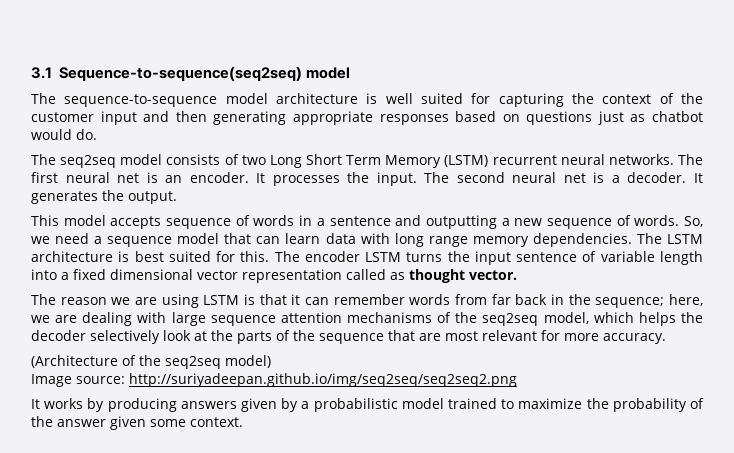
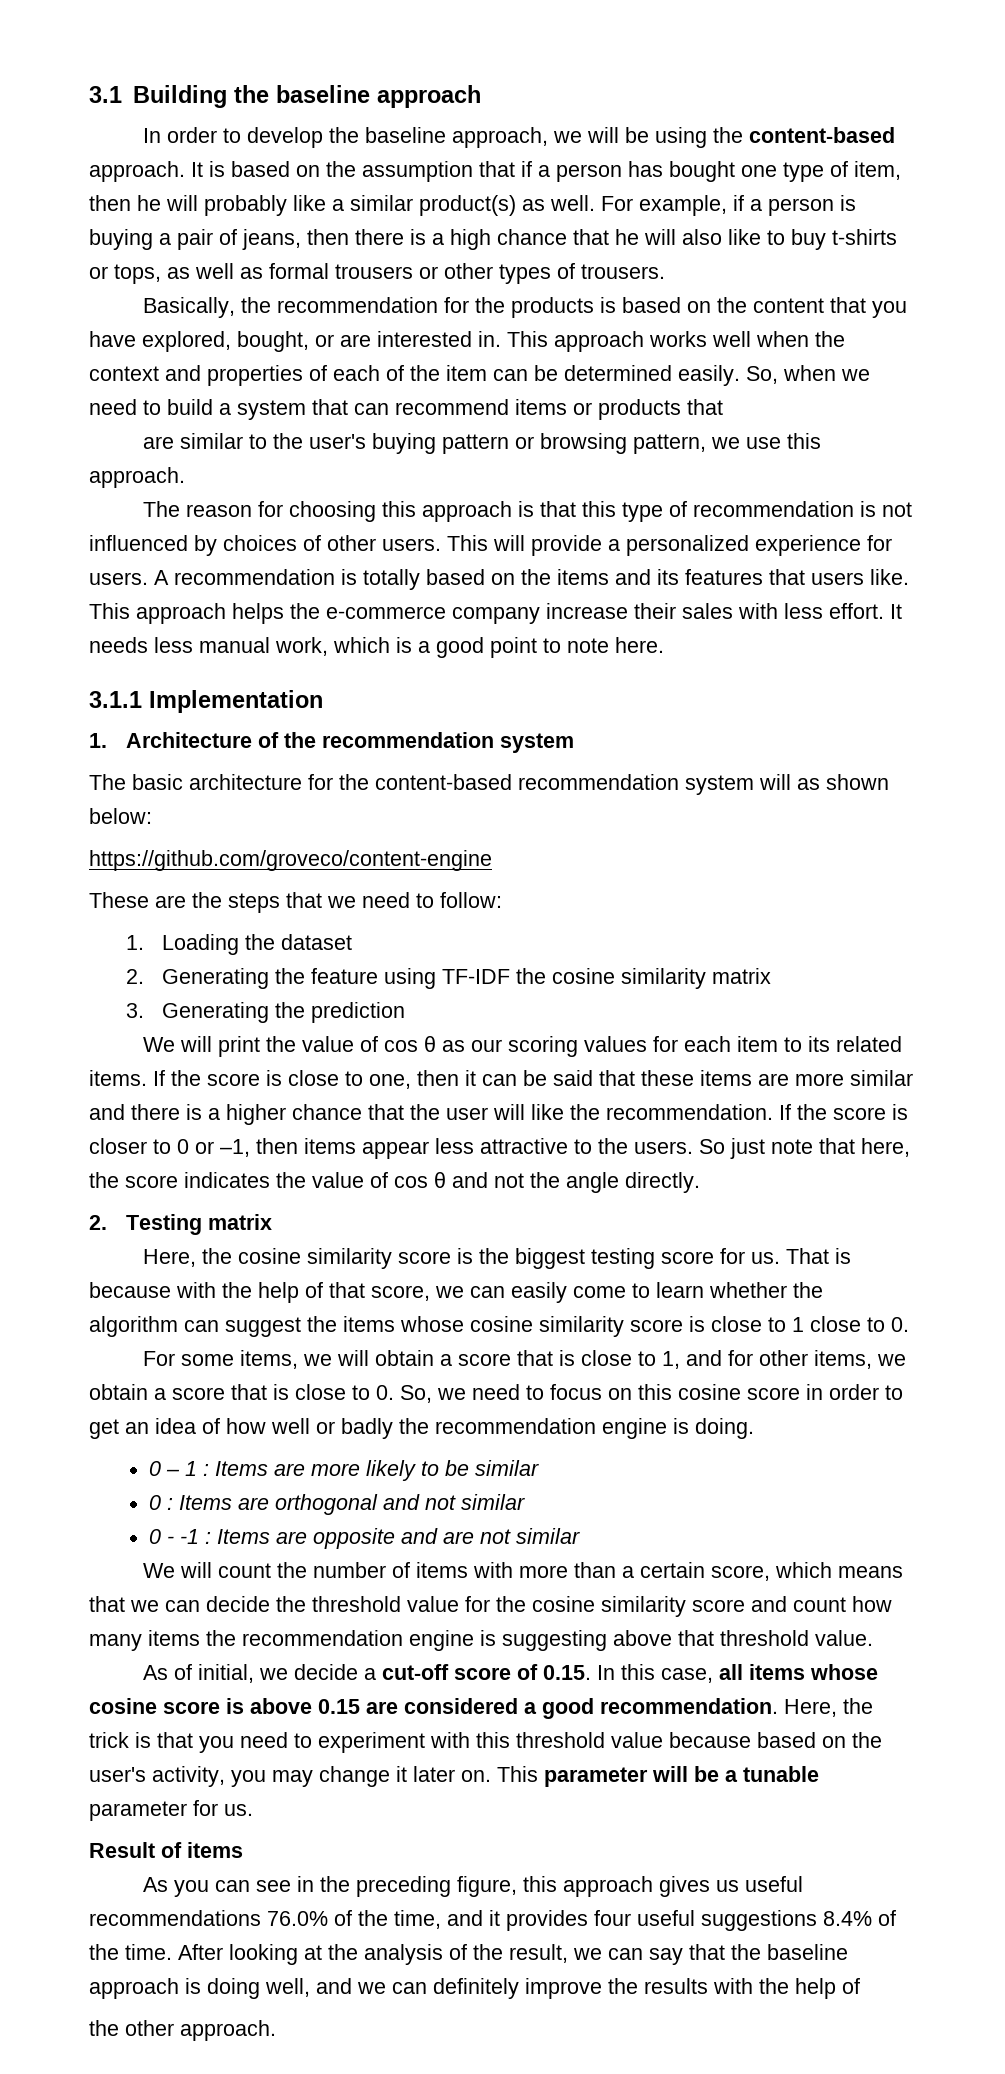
[58,66,350,81] [31,93,703,107] [31,111,704,125] [31,129,97,140] [31,154,703,168] [31,172,703,186] [31,190,177,204] [31,215,703,229] [31,233,703,247] [31,251,703,265] [31,269,517,283] [31,294,703,308] [31,312,703,326] [31,330,191,344] Sequence-to-sequence(seq2seq) model // The sequence-to-sequence model architecture is well suited for capturing the context of the customer input and then generating appropriate responses based on questions just as chatbot would do. // The seq2seq model consists of two Long Short Term Memory (LSTM) recurrent neural networks. The first neural net is an encoder. It processes the input. The second neural net is a decoder. It generates the output. // This model accepts sequence of words in a sentence and outputting a new sequence of words. So, we need a sequence model that can learn data with long range memory dependencies. The LSTM architecture is best suited for this. The encoder LSTM turns the input sentence of variable length into a fixed dimensional vector representation called as thought vector. // The reason we are using LSTM is that it can remember words from far back in the sequence; here, we are dealing with large sequence attention mechanisms of the seq2seq model, which helps the decoder selectively look -> [132,85,481,108] [142,127,895,148] [89,161,901,182] [89,195,856,216] [89,229,897,250] [89,263,665,284] [142,297,907,318] [89,331,845,352] [89,365,870,386] [89,399,723,420] [142,433,821,454] [89,467,185,488] [142,501,912,522] [89,535,892,556] [89,569,909,590] [89,603,902,624] [89,637,664,658] [89,690,323,713] [89,732,574,753] [89,774,889,795] [89,808,152,824] [89,850,492,871] [89,892,502,913] [125,934,353,955] [125,968,772,989] [125,1002,406,1023] [142,1036,902,1057] [89,1070,913,1089] [89,1104,908,1125] [89,1138,910,1159] [89,1172,700,1193] [89,1214,272,1235] [142,1248,851,1269] [89,1282,823,1303] [89,1316,909,1337] [142,1350,906,1369] [89,1384,903,1403] [89,1418,754,1439] [149,1460,540,1481] [149,1494,526,1515] [149,1528,581,1549] [142,1562,903,1581] [89,1596,892,1617] [89,1630,873,1651] [142,1664,878,1683] [89,1698,873,1719] [89,1732,882,1753] [89,1766,819,1787] [89,1800,253,1821] [89,1842,243,1858] [142,1876,803,1897] [89,1910,896,1931] [89,1944,298,1965] Building the baseline approach // In order to develop the baseline approach, we will be using the content-based approach. It is based on the assumption that if a person has bought one type of item, then he will probably like a similar product(s) as well. For example, if a person is buying a pair of jeans, then there is a high chance that he will also like to buy t-shirts or tops, as well as formal trousers or other types of trousers. // Basically, the recommendation for the products is based on the content that you have explored, bought, or are interested in. This approach works well when the context and properties of each of the item can be determined easily. So, when we need to build a system that can recommend items or products that // are similar to the user's buying pattern or browsing pattern, we use this approach. // The reason for choosing this approach is that this type of recommendation is not influenced by choices of other users. This will provide a personalized experience for users. A recommendation is totally based on the items and its features that users like. This approach helps the e-commerce company increase their sales with less effort. It needs less manual work, which is a good point to note here. // 3.1.1 Implementation // 1. Architecture of the recommendation system // The basic architecture for the content-based recommendation system will as shown below: // https://github.com/groveco/content-engine // These are the steps that we need to follow: // 1. Loading the dataset // 2. Generating the feature using TF-IDF the cosine similarity matrix // 3. Generating the prediction // We will print the value of cos θ as our scoring values for each item to its related items. If the score is close to one, then it can be said that these items are more similar and there is a higher chance that the user will like the recommendation. If the score is closer to 0 or –1, then items appear less attractive to the users. So just note that here, the score indicates the value of cos θ and not the angle directly. // 2. Testing matrix // Here, the cosine similarity score is the biggest testing score for us. That is because with the help of that score, we can easily come to learn whether the algorithm can suggest the items whose cosine similarity score is close to 1 close to 0. // For some items, we will obtain a score that is close to 1, and for other items, we obtain a score that is close to 0. So, we need to focus on this cosine score in order to get an idea of how well or badly the recommendation engine is doing. // 0 – 1 : Items are more likely to be similar // 0 : Items are orthogonal and not similar // 0 - -1 : Items are opposite and are not similar // We will count the number of items with more than a certain score, which means that we can decide the threshold value for the cosine similarity score and count how many items the recommendation engine is suggesting above that threshold value. // As of initial, we decide a cut-off score of 0.15. In this case, all items whose cosine score is above 0.15 are considered a good recommendation. Here, the trick is that you need to experiment with this threshold value because based on the user's activity, you may change it later on. This parameter will be a tunable parameter for us. // Result of items // As you can see in the preceding figure, this approach gives us useful recommendations 76.0% of the time, and it provides four useful suggestions 8.4% of the time. After looking
[237,330,666,344] [31,355,271,369] [31,373,517,387] [31,398,704,412] [31,416,243,430] parts of the sequence that are most relevant for more accuracy. // (Architecture of the seq2seq model) // Image source: http://suriyadeepan.github.io/img/seq2seq/seq2seq2.png // It works by producing answers given by a probabilistic model trained to maximize the probability of the answer given some context. -> [364,1944,848,1965] [89,1978,860,1999] [89,2020,276,2041] analysis of the result, we can say that the baseline approach is doing well, and we can definitely improve the results with the help of // the other approach.

